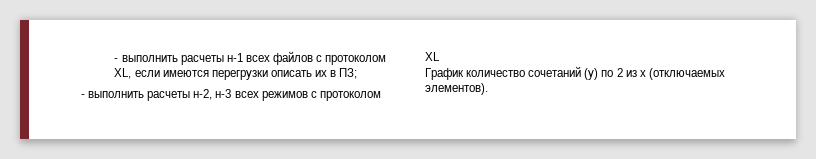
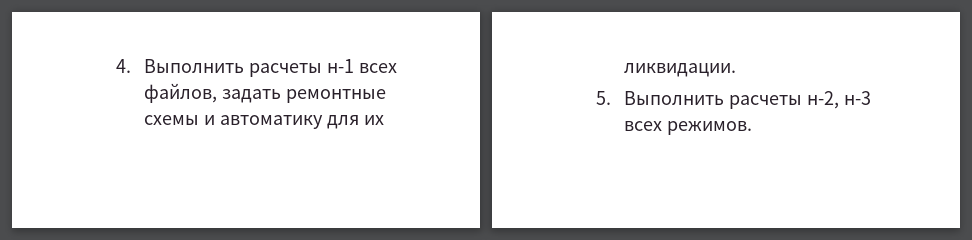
[114,55,178,62] - выполнить -> [115,59,245,73] 4. Выполнить
[272,51,387,65] [114,68,358,80] [81,89,381,101] [425,52,440,61] [425,66,725,80] [425,83,488,95] файлов с протоколом XL, если имеются перегрузки описать их в ПЗ; // - выполнить расчеты н-2, н-3 всех режимов с протоколом XL // График количество сочетаний (y) по 2 из х (отключаемых элементов). -> [144,83,386,103] [144,115,384,129] [624,63,737,77] [595,91,871,109] [624,121,753,135] файлов, задать ремонтные схемы и автоматику для их ликвидации. // 5. Выполнить расчеты н-2, н-3 всех режимов.

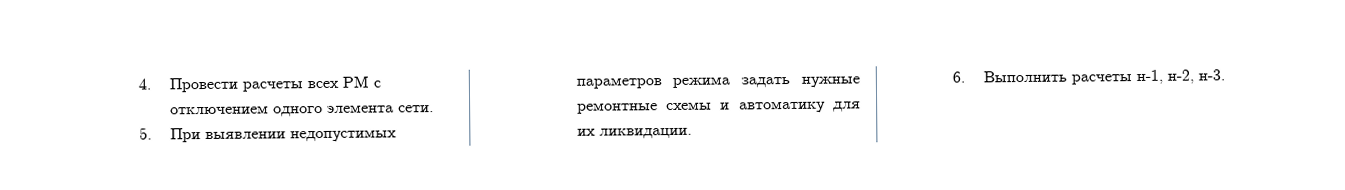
[144,59,397,77] [144,83,282,103] Выполнить расчеты н-1 всех файлов, задать -> [168,75,381,93] [169,104,434,117] [139,127,397,143] [575,76,860,89] Провести расчеты всех РМ с отключением одного элемента сети. // 5. При выявлении недопустимых параметров режима задать нужные
[595,91,871,109] [624,121,753,135] 5. Выполнить расчеты н-2, н-3 всех режимов. -> [952,69,1225,85] 6. Выполнить расчеты н-1, н-2, н-3.

